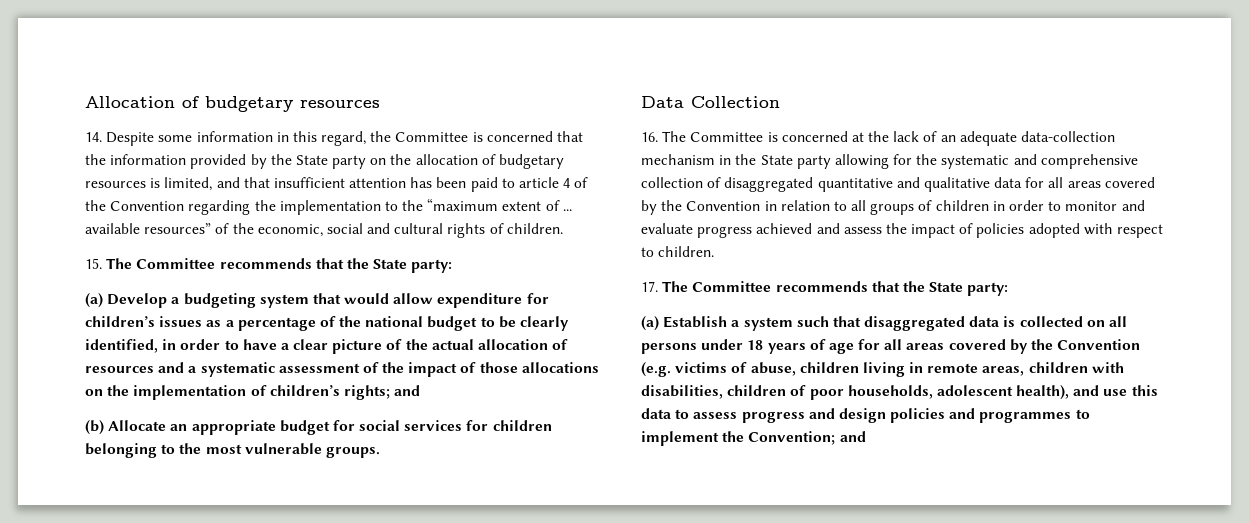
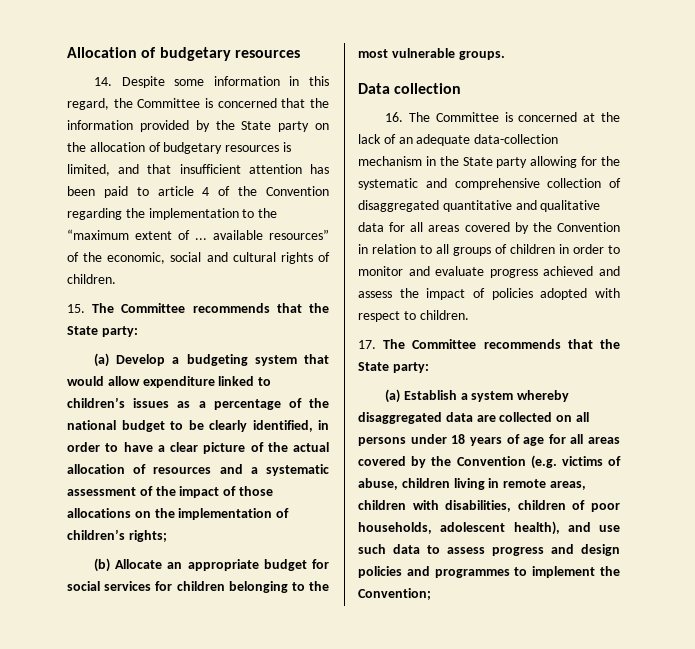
[526,293,549,304] for -> [218,376,272,386] linked to
[394,385,421,396] and -> (167, 536) none
[691,96,780,108] Collection -> [394,83,462,94] collection
[796,316,861,327] such that -> [517,390,570,402] whereby
[1003,316,1016,327] is -> [476,415,496,422] are
[1131,385,1158,396] this -> [358,544,386,554] such
[839,431,866,442] and -> (431, 594) none

